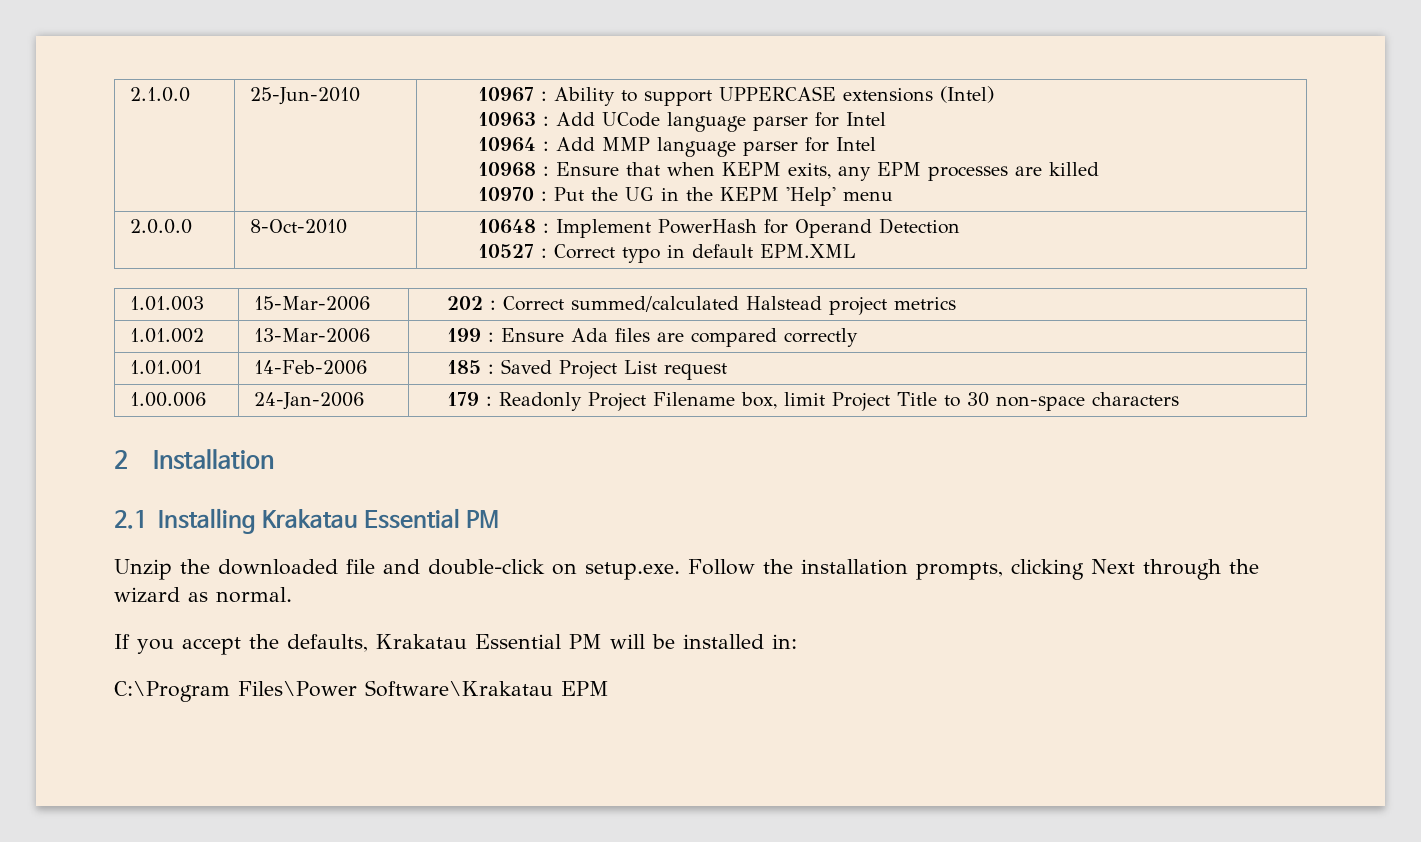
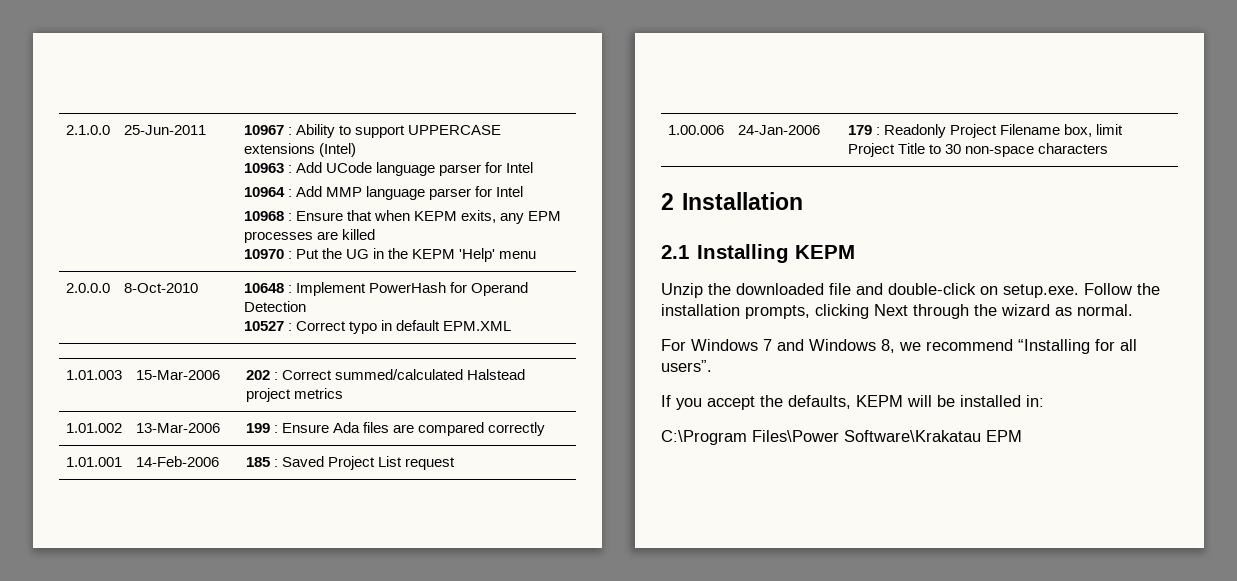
[249,87,360,105] 25-Jun-2010 -> [123,125,206,135] 25-Jun-2011
[261,508,499,529] Krakatau Essential PM -> [795,245,856,259] KEPM
(292, 595) none -> [661,339,1137,354] [661,360,712,372] // For Windows 7 and Windows 8, we recommend “Installing for all users”.
[376,634,602,649] Krakatau Essential PM -> [856,395,903,407] KEPM

